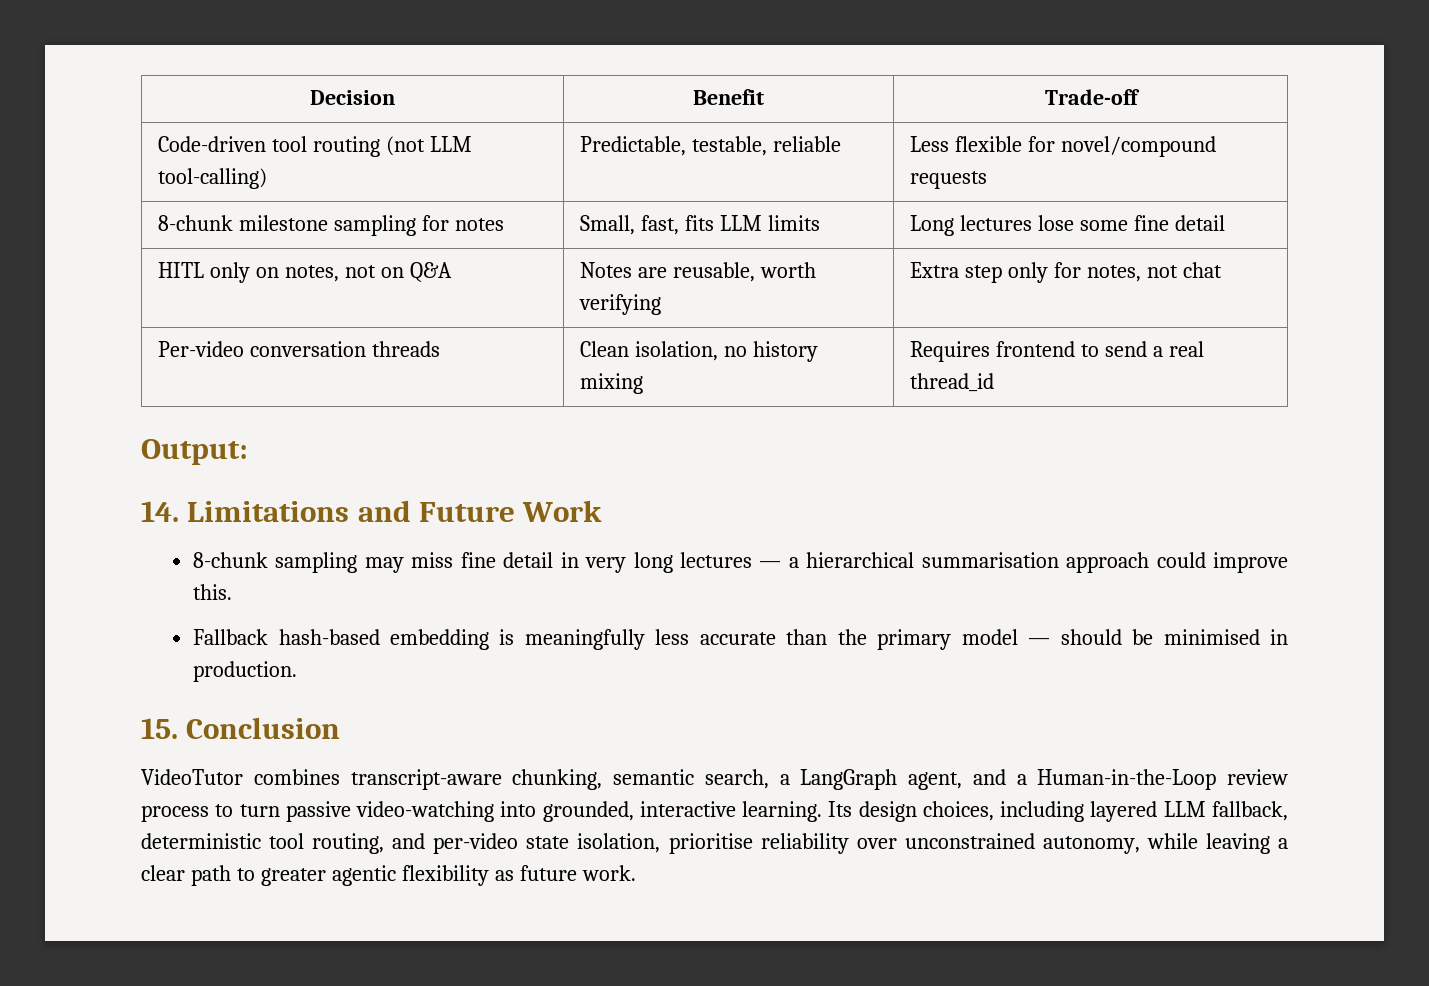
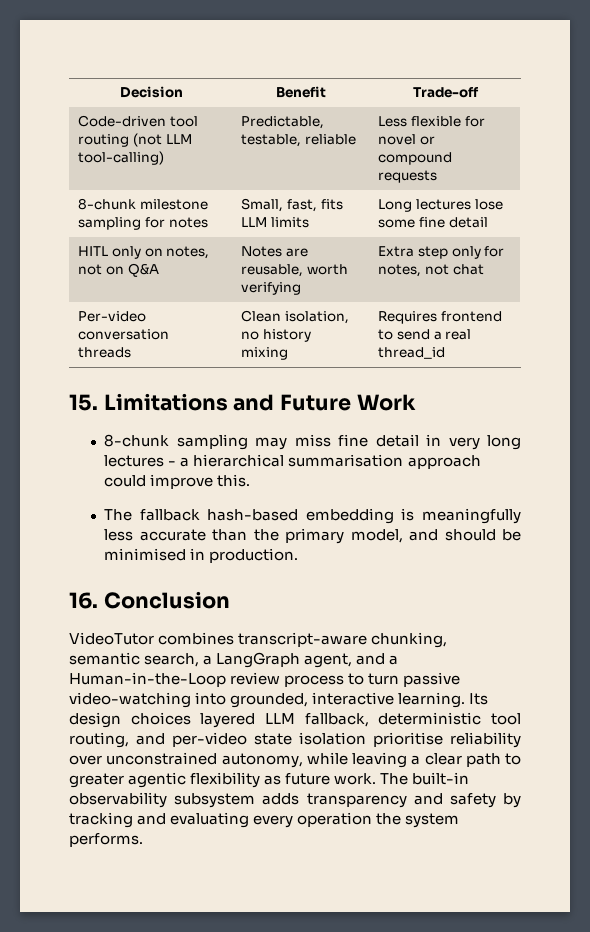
[1060,136,1216,157] novel/compound -> [378,134,435,145] [378,152,453,165] novel or compound
[141,439,248,465] [141,501,179,522] Output: // 14. -> [69,394,98,411] 15.
[759,561,782,568] — -> [168,461,177,466] -
[193,629,269,645] Fallback -> [104,509,200,521] The fallback
[961,629,1051,645] model — -> [350,529,439,543] model, and
[141,718,178,739] 15. -> [69,592,98,609] 16.
[922,801,1085,822] choices, including -> [130,712,191,725] choices
[577,833,661,853] isolation, -> [299,732,366,745] isolation
(636, 873) none -> [380,772,470,785] [69,792,521,808] [69,812,460,828] [69,833,143,847] The built-in observability subsystem adds transparency and safety by tracking and evaluating every operation the system performs.

